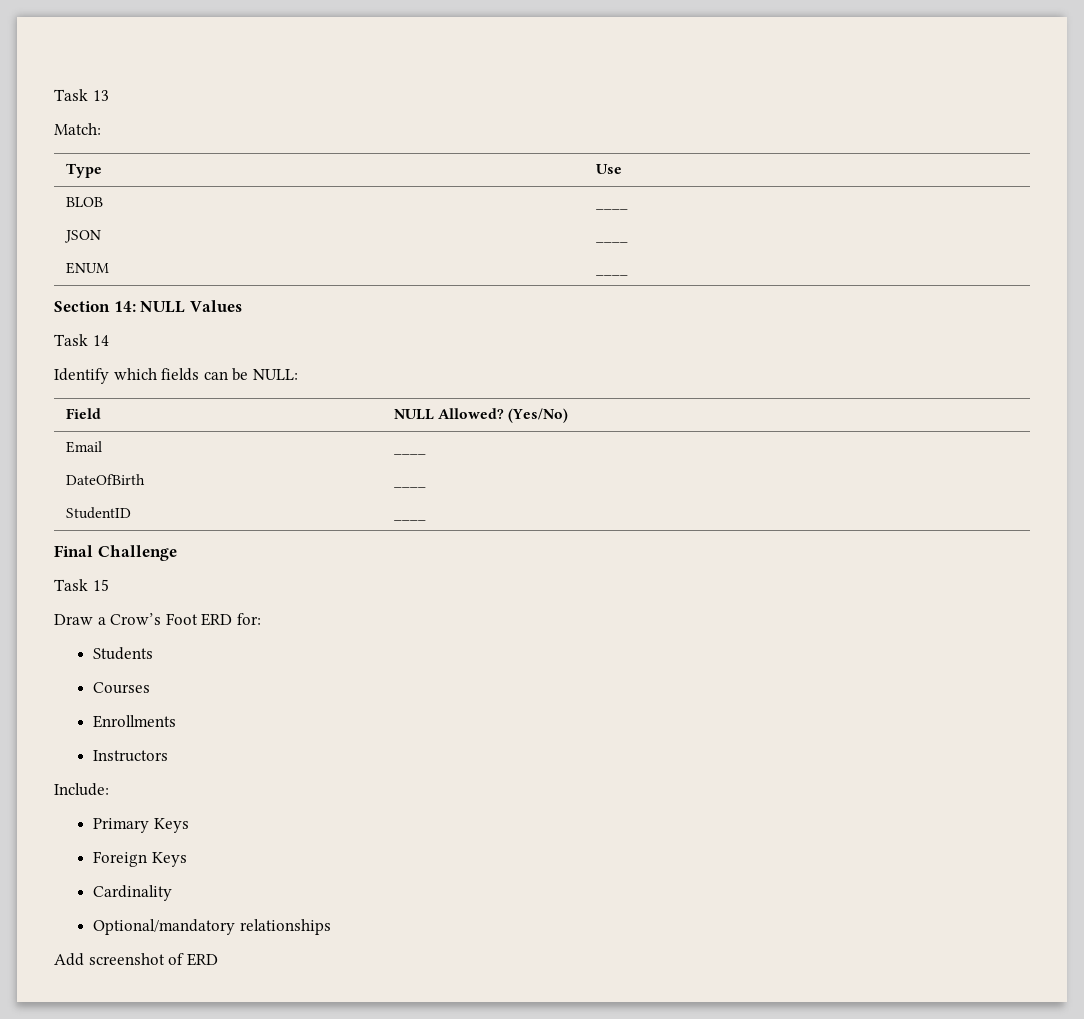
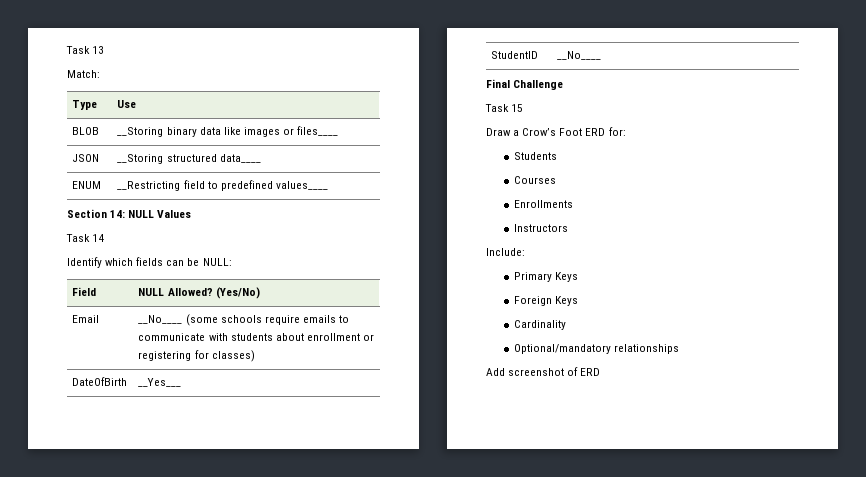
[595,207,628,210] [63,230,101,243] [595,240,628,243] [65,262,109,274] [595,273,628,276] ____ // JSON | ____ // ENUM | ____ -> [117,126,339,137] [72,154,100,162] [117,154,261,164] [72,181,102,189] [117,180,328,191] __Storing binary data like images or files____ // JSON | __Storing structured data____ // ENUM | __Restricting field to predefined values____
[393,452,426,455] ____ -> [138,314,349,326] [138,333,374,341] [138,350,255,362] __No____ (some schools require emails to communicate with students about enrollment or registering for classes)
[393,485,426,488] ____ -> [138,378,182,387] __Yes___
[393,518,426,521] ____ -> [557,51,602,60] __No____

